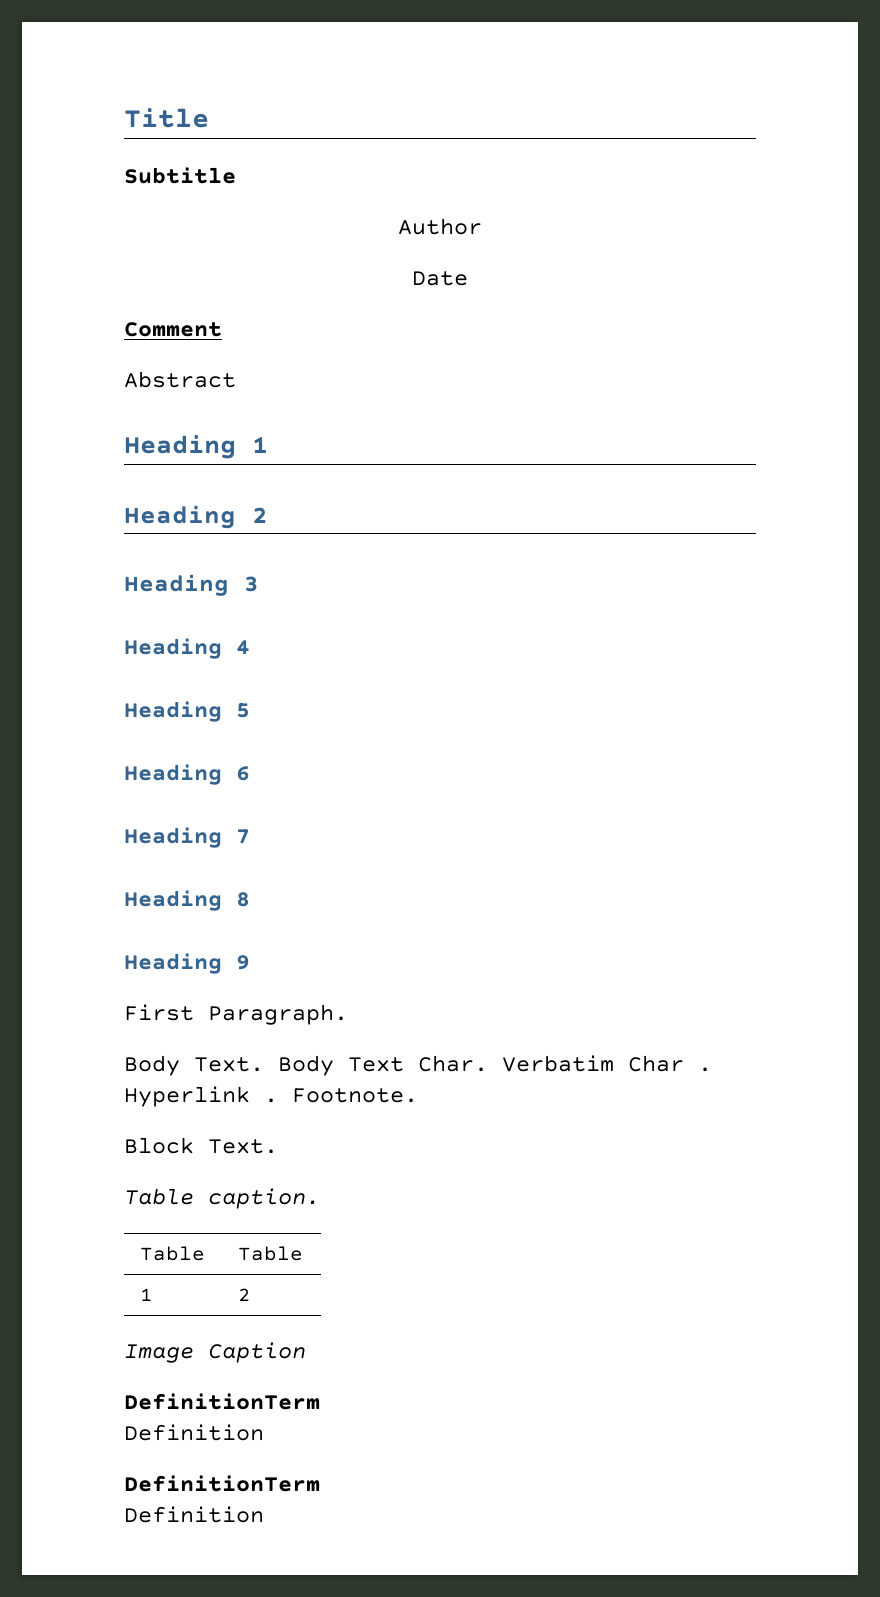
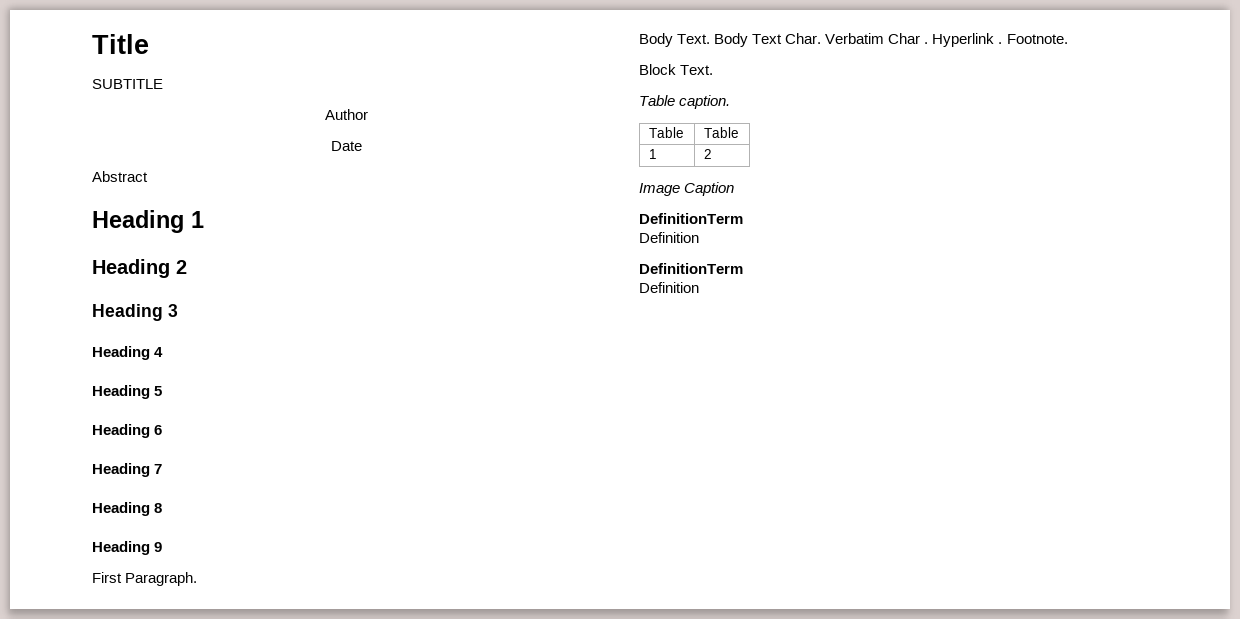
[124,167,236,184] Subtitle -> [92,79,163,89] SUBTITLE
[124,322,222,337] // Comment -> (362, 146) none

